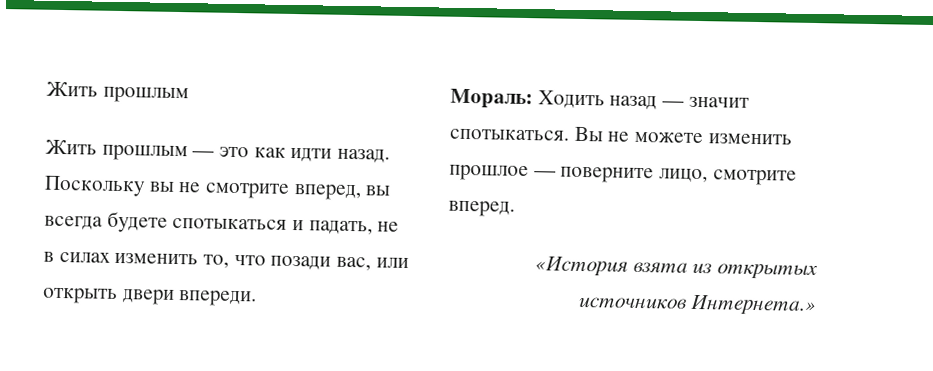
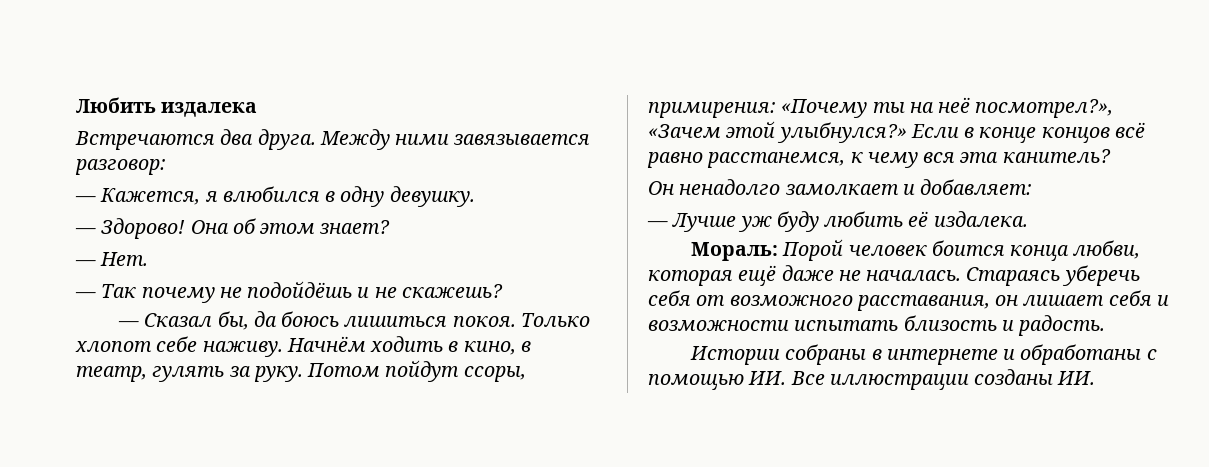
[46,81,189,104] [45,139,391,163] [44,175,391,201] [44,211,400,235] [43,251,409,271] [42,287,258,307] [450,88,749,110] [449,126,792,145] [449,164,797,186] [448,200,515,217] [534,256,818,281] [578,294,817,317] Жить прошлым // Жить прошлым — это как идти назад. Поскольку вы не смотрите вперед, вы всегда будете спотыкаться и падать, не в силах изменить то, что позади вас, или открыть двери впереди. // Мораль: Ходить назад — значит спотыкаться. Вы не можете изменить прошлое — поверните лицо, смотрите вперед. // «История взята из открытых источников Интернета.» -> [76,97,258,117] [75,129,591,150] [75,159,166,175] [75,186,475,207] [75,218,391,239] [75,252,149,266] [75,281,503,303] [118,311,591,330] [75,336,531,357] [76,360,526,382] [648,97,1114,118] [648,121,1145,143] [647,149,1111,168] [648,179,1033,195] [647,211,1028,232] [691,239,1141,261] [648,265,1140,286] [648,290,1169,311] [648,315,1106,336] [690,344,1157,365] [648,369,1096,390] Любить издалека // Встречаются два друга. Между ними завязывается разговор: // — Кажется, я влюбился в одну девушку. // — Здорово! Она об этом знает? // — Нет. // — Так почему не подойдёшь и не скажешь? // — Сказал бы, да боюсь лишиться покоя. Только хлопот себе наживу. Начнём ходить в кино, в театр, гулять за руку. Потом пойдут ссоры, примирения: «Почему ты на неё посмотрел?», «Зачем этой улыбнулся?» Если в конце концов всё равно расстанемся, к чему вся эта канитель? // Он ненадолго замолкает и добавляет: // — Лучше уж буду любить её издалека. // Мораль: Порой человек боится конца любви, которая ещё даже не началась. Стараясь уберечь себя от возможного расставания, он лишает себя и возможности испытать близость и радость. // Истории собраны в интернете и обработаны с помощью ИИ. Все иллюстрации созданы ИИ.

